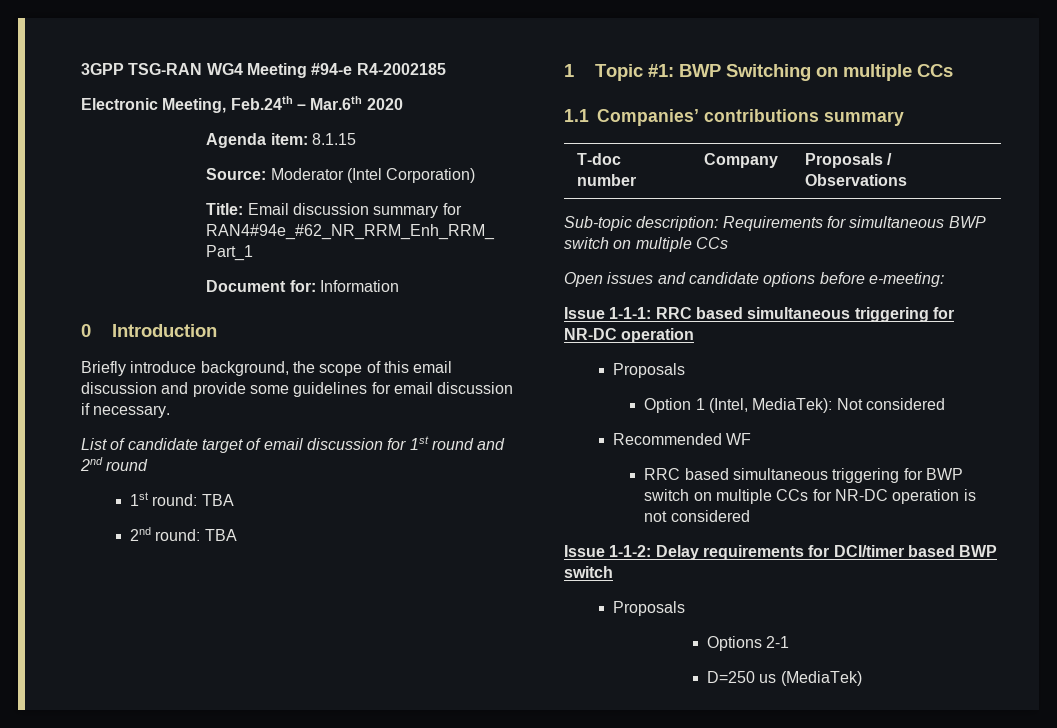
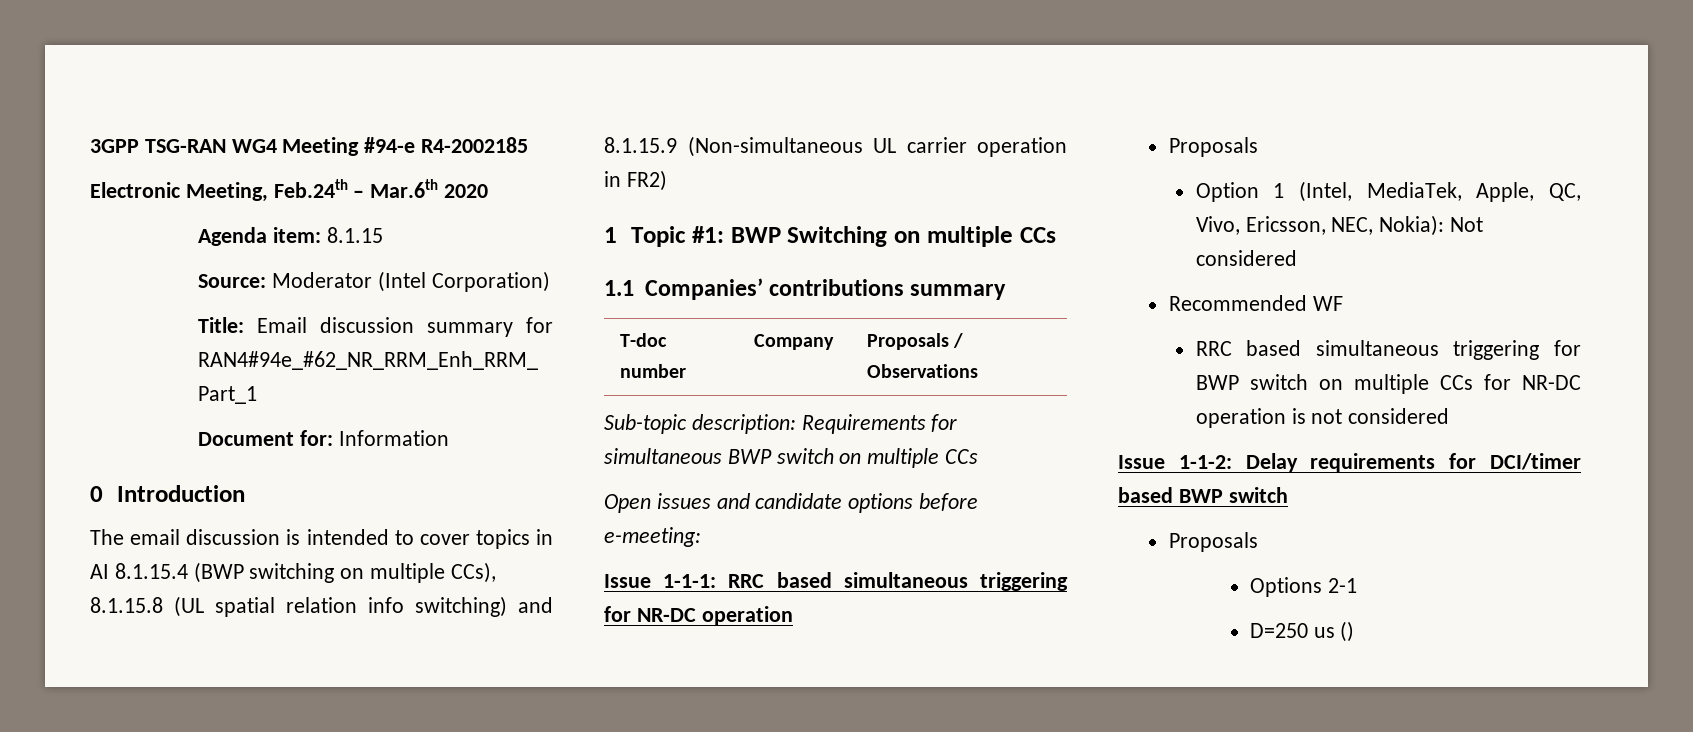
[81,361,453,376] [81,382,514,397] [81,403,171,418] [81,436,506,453] [80,457,149,471] [129,492,234,506] [129,527,237,541] Briefly introduce background, the scope of this email discussion and provide some guidelines for email discussion if necessary. // List of candidate target of email discussion for 1st round and 2nd round // 1st round: TBA // 2nd round: TBA -> [90,529,553,549] [90,562,496,583] [90,596,553,617] [604,136,1067,157] [604,170,667,191] The email discussion is intended to cover topics in AI 8.1.15.4 (BWP switching on multiple CCs), 8.1.15.8 (UL spatial relation info switching) and 8.1.15.9 (Non-simultaneous UL carrier operation in FR2)
[752,398,833,413] MediaTek): -> [1366,182,1581,202] [1195,215,1445,236] MediaTek, Apple, QC, Vivo, Ericsson, NEC, Nokia):
[780,671,862,686] (MediaTek) -> [1340,621,1355,642] ()

